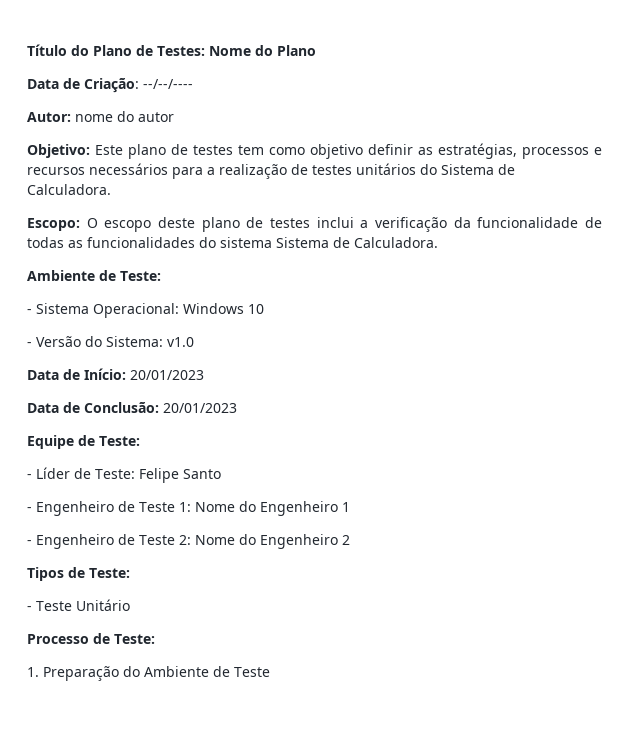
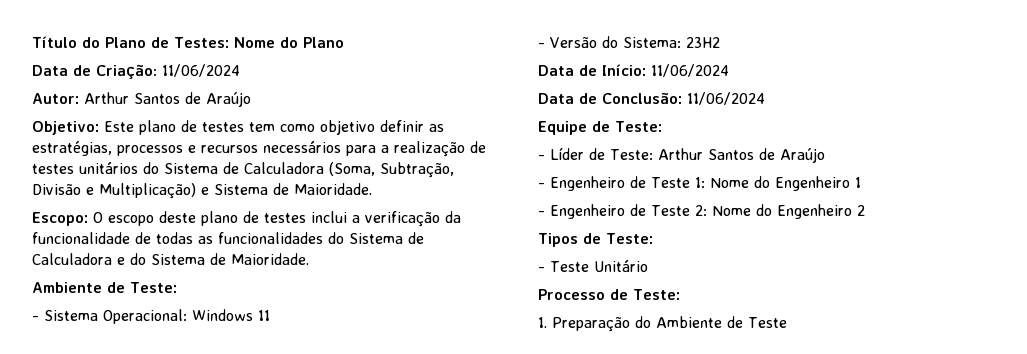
[143,79,193,89] --/--/---- -> [162,64,240,77] 11/06/2024
[75,111,174,122] nome do autor -> [84,92,251,107] Arthur Santos de Araújo
[27,184,111,195] Calculadora. -> [244,162,454,178] [32,183,372,199] Calculadora (Soma, Subtração, Divisão e Multiplicação) e Sistema de Maioridade.
[220,237,438,248] sistema Sistema de Calculadora. -> [349,232,424,244] [32,253,309,265] Sistema de Calculadora e do Sistema de Maioridade.
[248,304,264,314] 10 -> [258,310,270,321] 11
[167,337,194,347] v1.0 -> [686,37,720,48] 23H2
[130,370,204,380] 20/01/2023 -> [651,64,729,77] 11/06/2024
[163,403,237,413] 20/01/2023 -> [687,92,765,105] 11/06/2024
[139,468,221,483] Felipe Santo -> [657,148,825,163] Arthur Santos de Araújo

